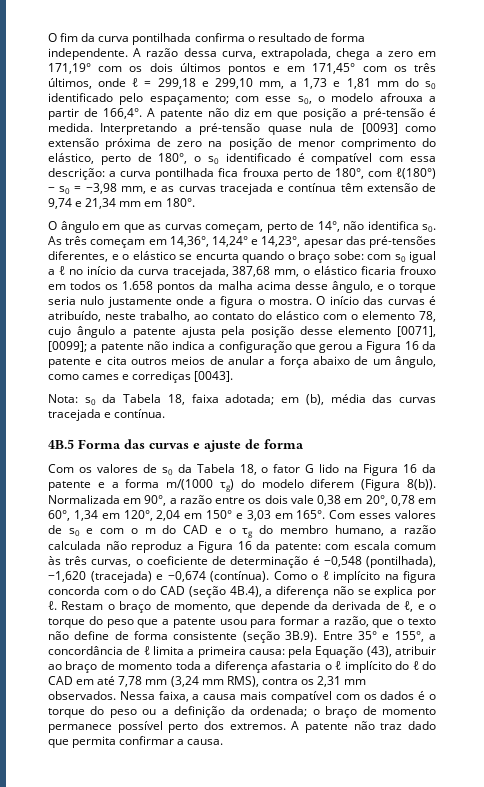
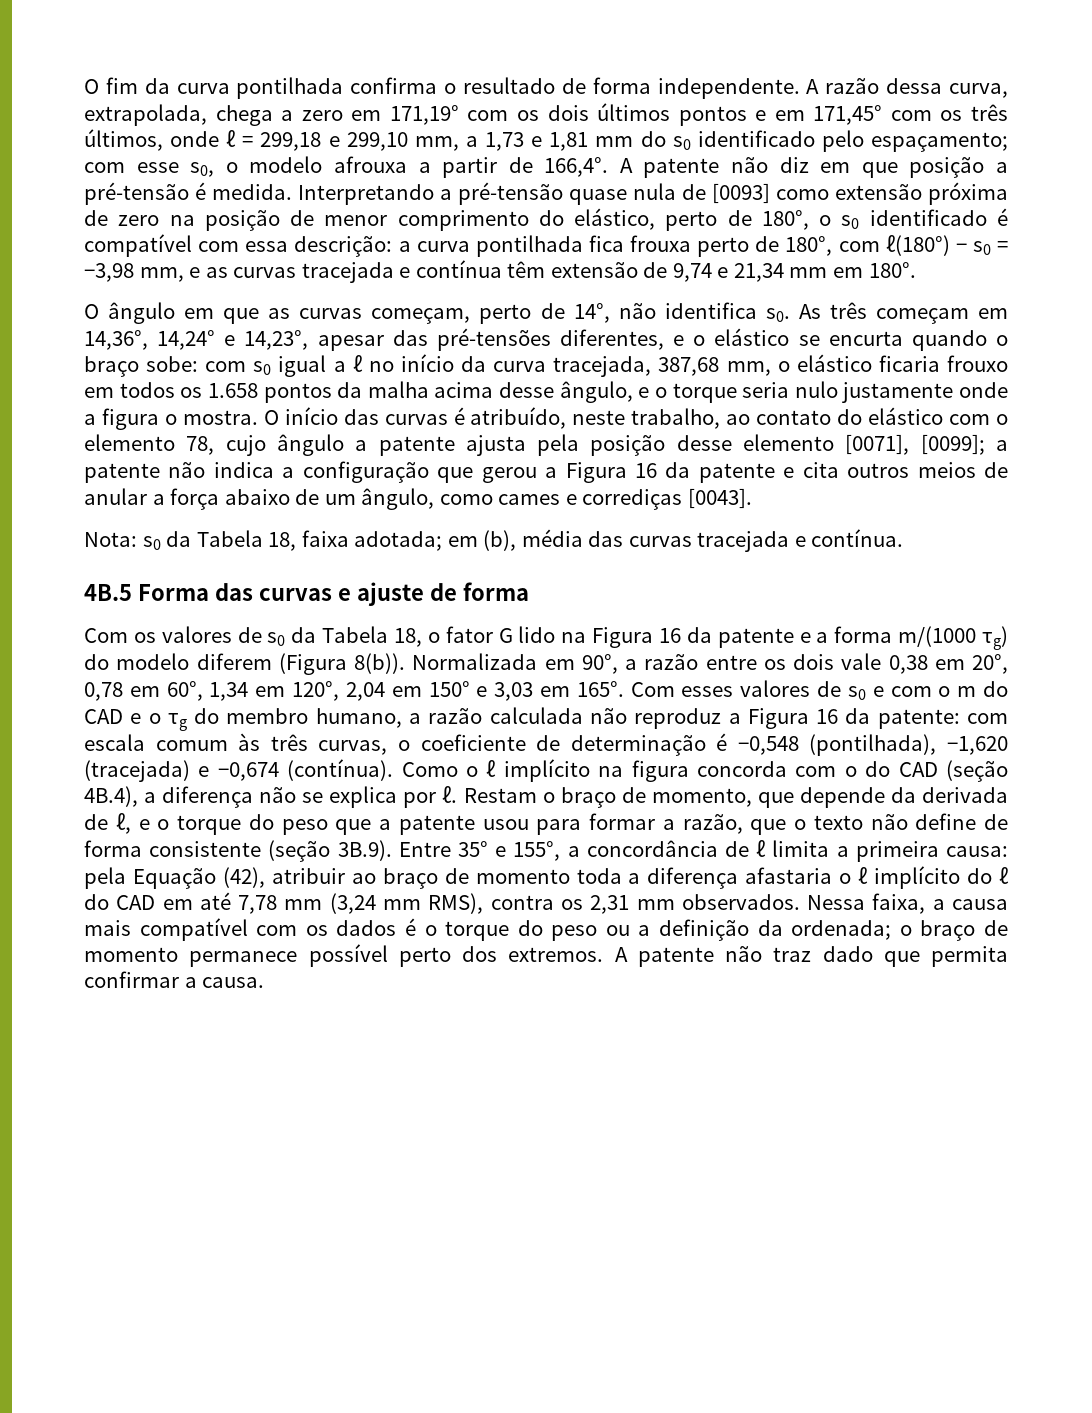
[366,646,392,657] (43), -> [222,867,265,888] (42),

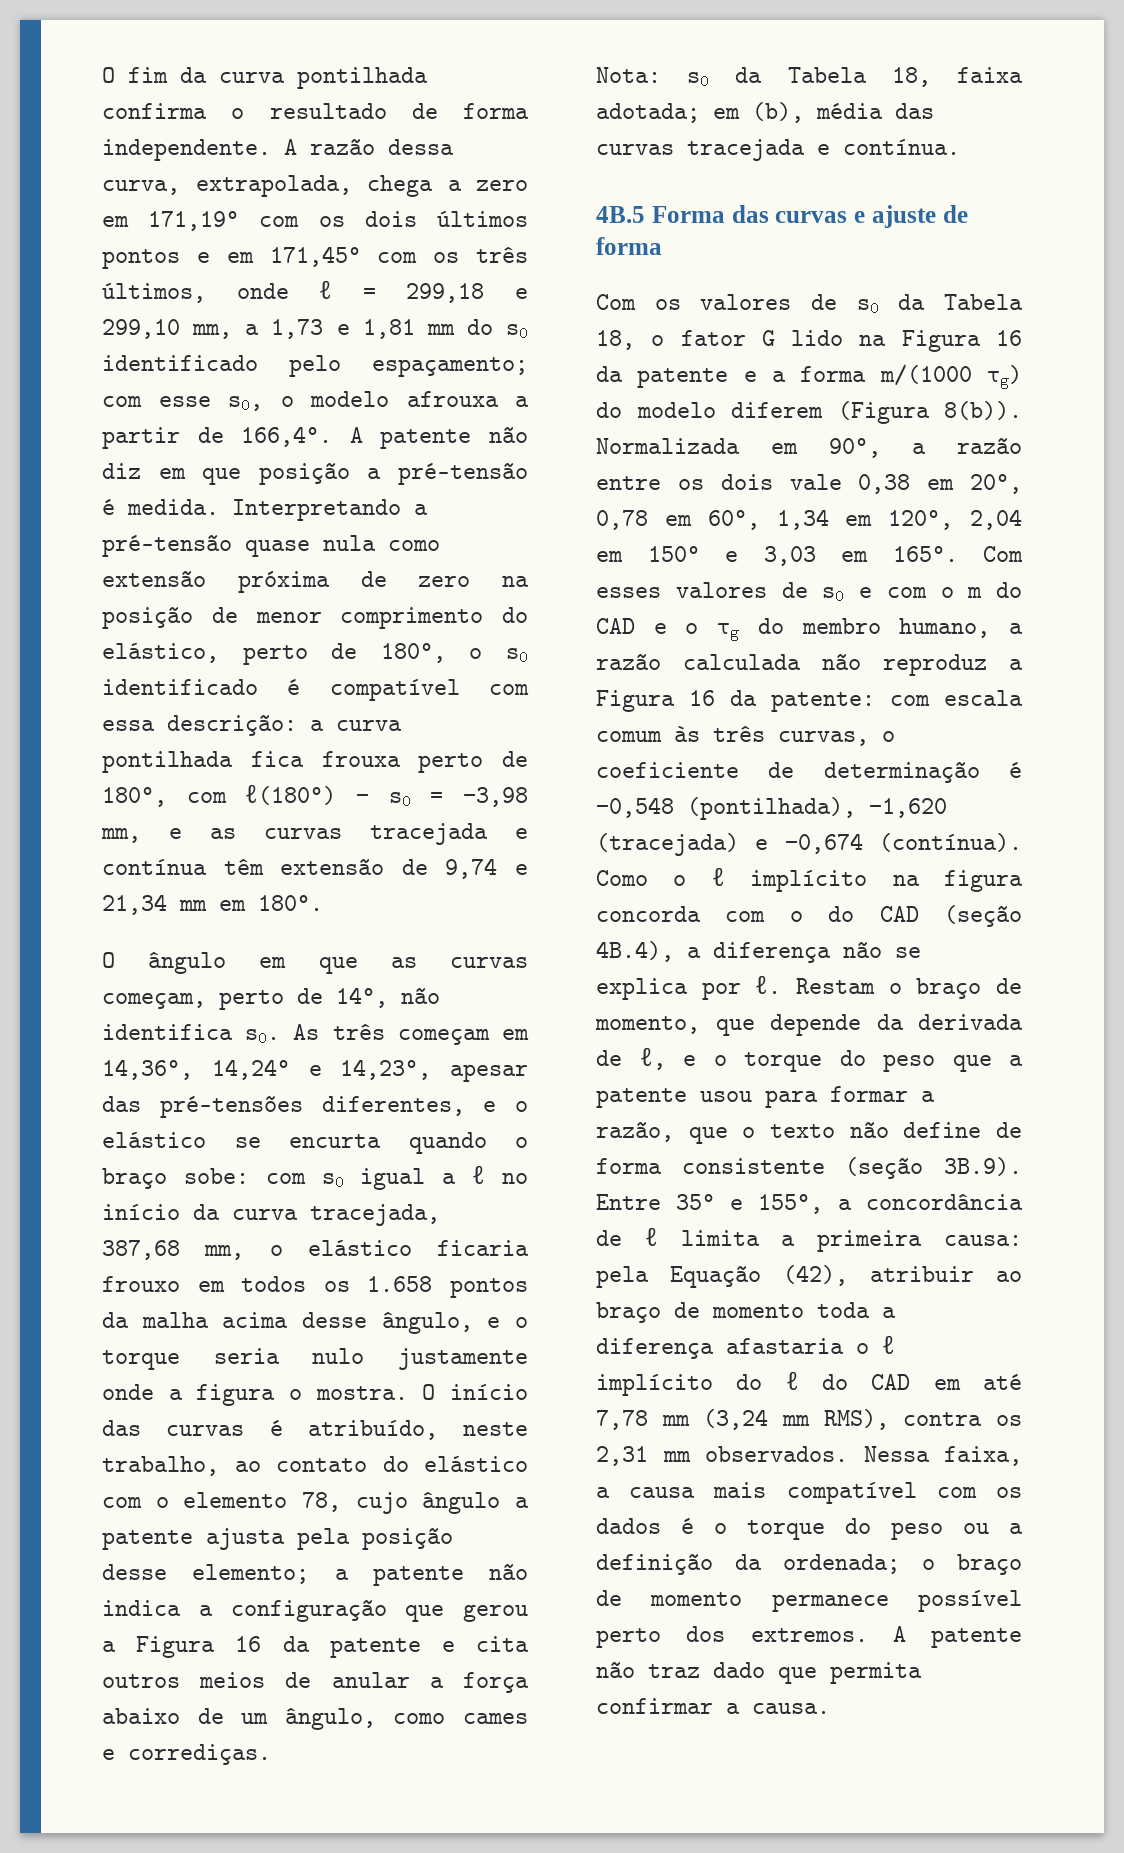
[682,183,770,204] de [0093] -> (376, 543) none
[743,434,985,455] elemento [0071], [0099]; -> [192,1564,310,1584] elemento;
[582,488,752,510] corrediças [0043]. -> [128,1744,271,1765] corrediças.

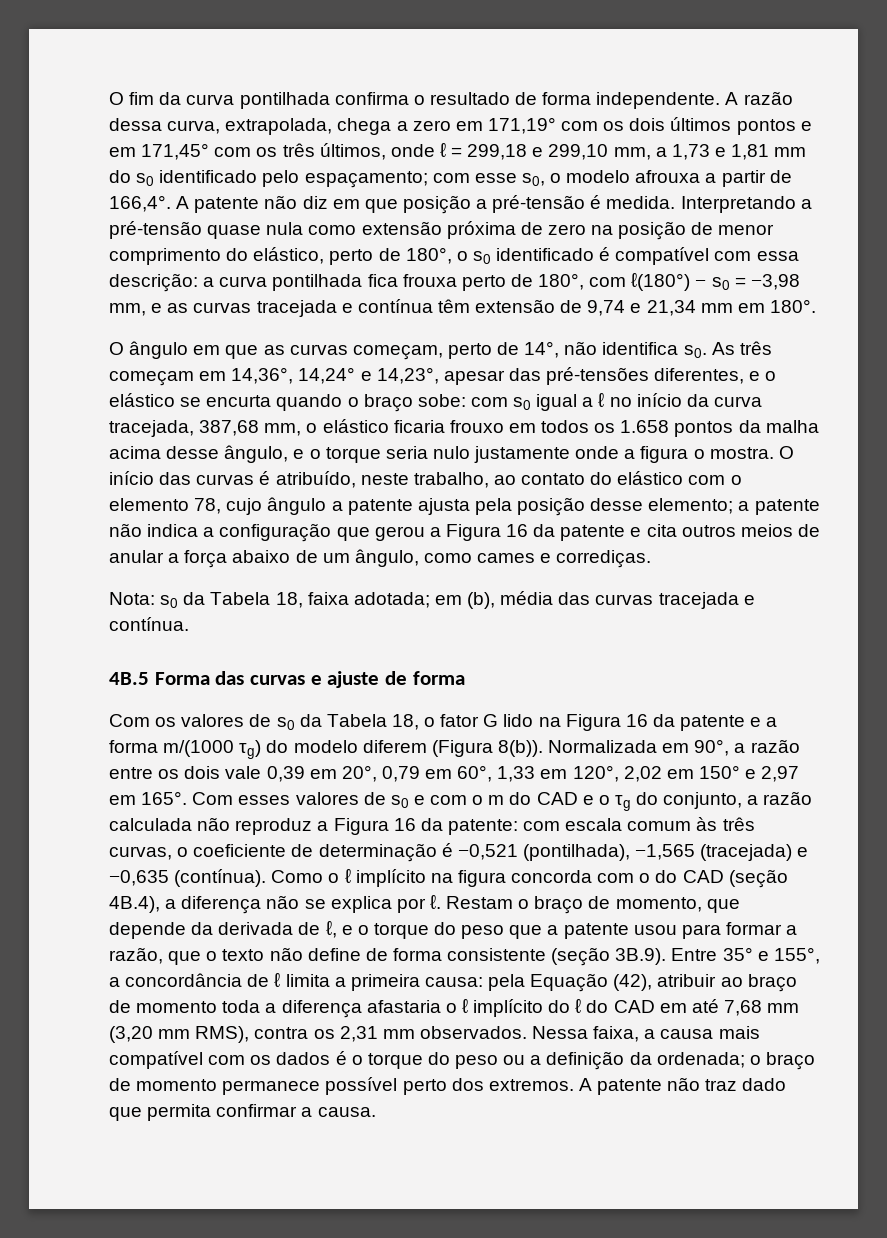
[858,474,911,494] 0,38 -> [266,766,305,782] 0,39
[596,510,648,530] 0,78 -> [381,766,420,782] 0,79
[776,509,829,530] 1,34 -> [497,766,536,782] 1,33
[970,509,1022,530] 2,04 -> [623,766,662,782] 2,02
[763,546,816,566] 3,03 -> [761,766,800,782] 2,97
[801,618,991,638] membro humano, -> [663,792,743,809] conjunto,
[596,797,947,820] −0,548 (pontilhada), −1,620 -> [457,844,696,861] −0,521 (pontilhada), −1,565
[784,833,863,854] −0,674 -> [109,870,169,886] −0,635
[596,1409,769,1430] 7,78 mm (3,24 -> [723,1000,800,1016] [109,1026,153,1043] 7,68 mm (3,20

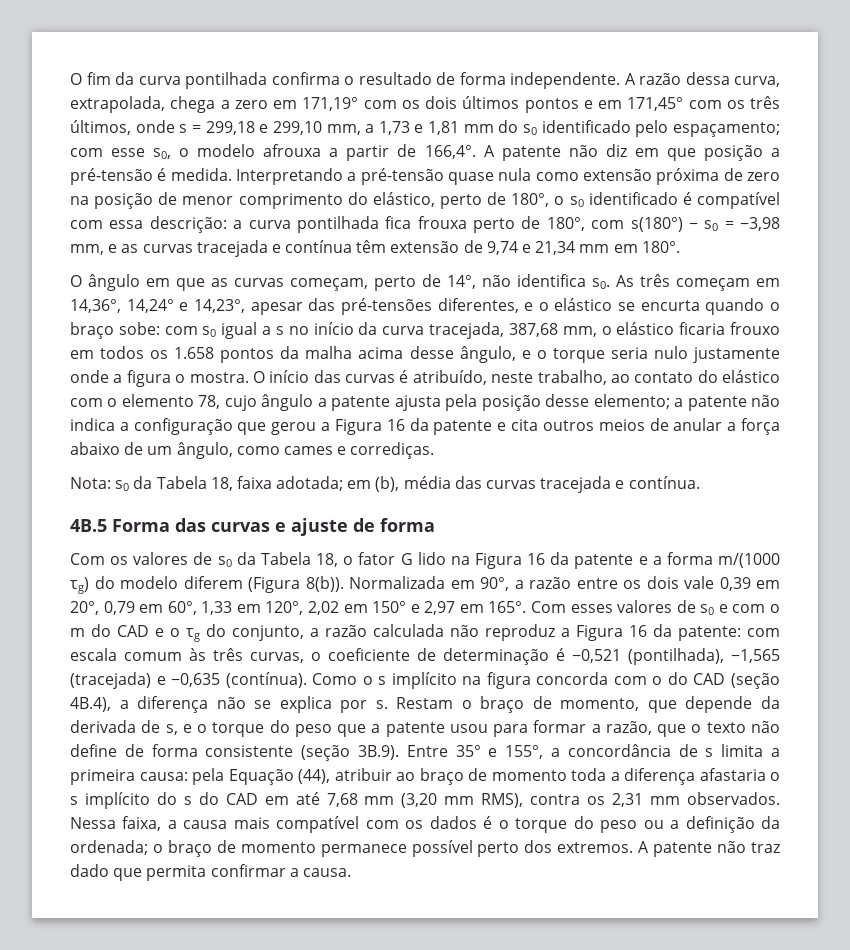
[439,143,446,157] ℓ -> [179,124,188,133] s
[631,273,691,291] ℓ(180°) -> [630,217,683,232] s(180°)
[598,393,605,407] ℓ -> [275,326,284,335] s
[344,869,351,883] ℓ -> [378,676,387,685] s
[429,895,441,909] ℓ. -> [375,700,388,709] s.
[325,921,337,938] ℓ, -> [165,724,178,735] s,
[274,973,281,987] ℓ -> [705,748,714,757] s
[613,974,653,991] (42), -> [298,769,330,784] (44),
[461,999,468,1013] ℓ -> [70,796,78,805] s
[575,999,582,1013] ℓ -> [183,796,192,805] s

